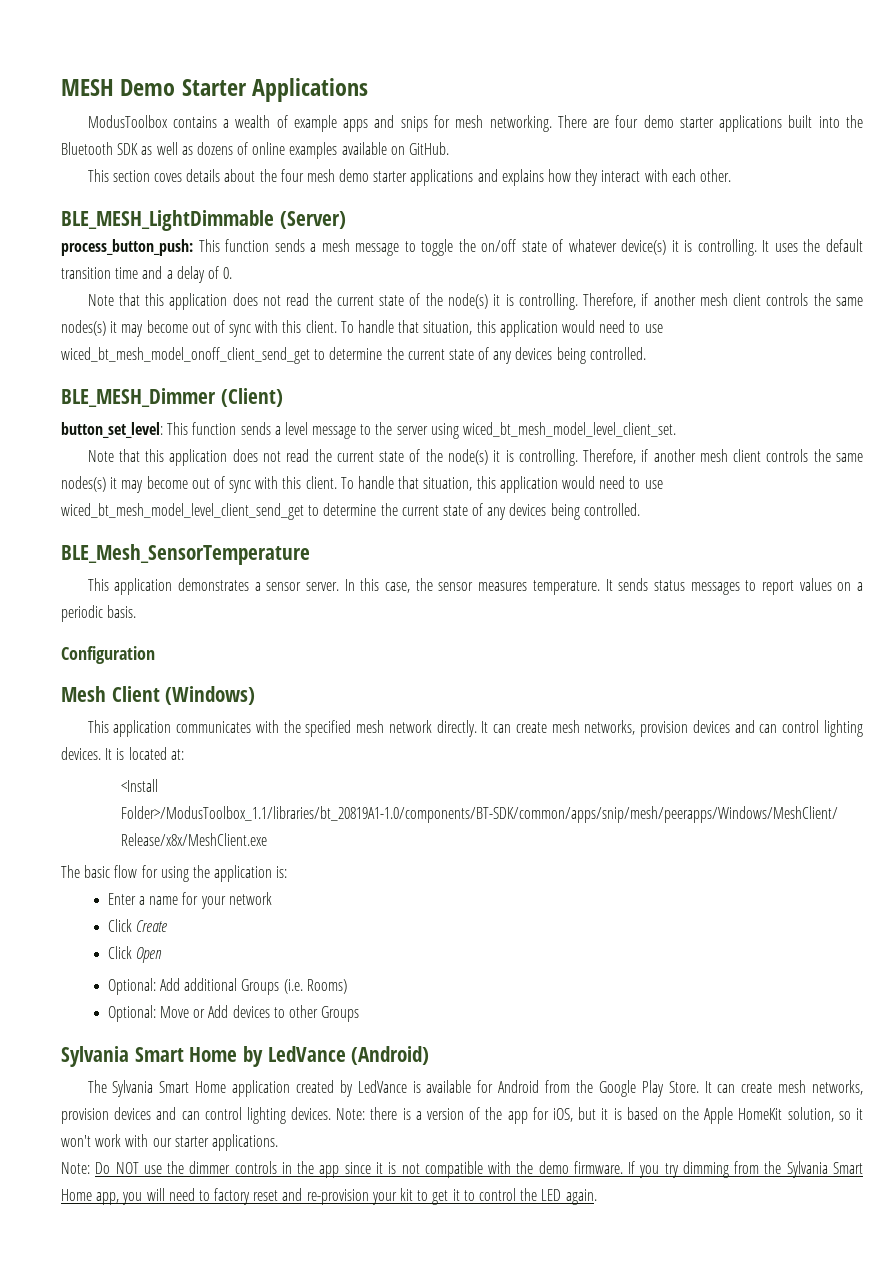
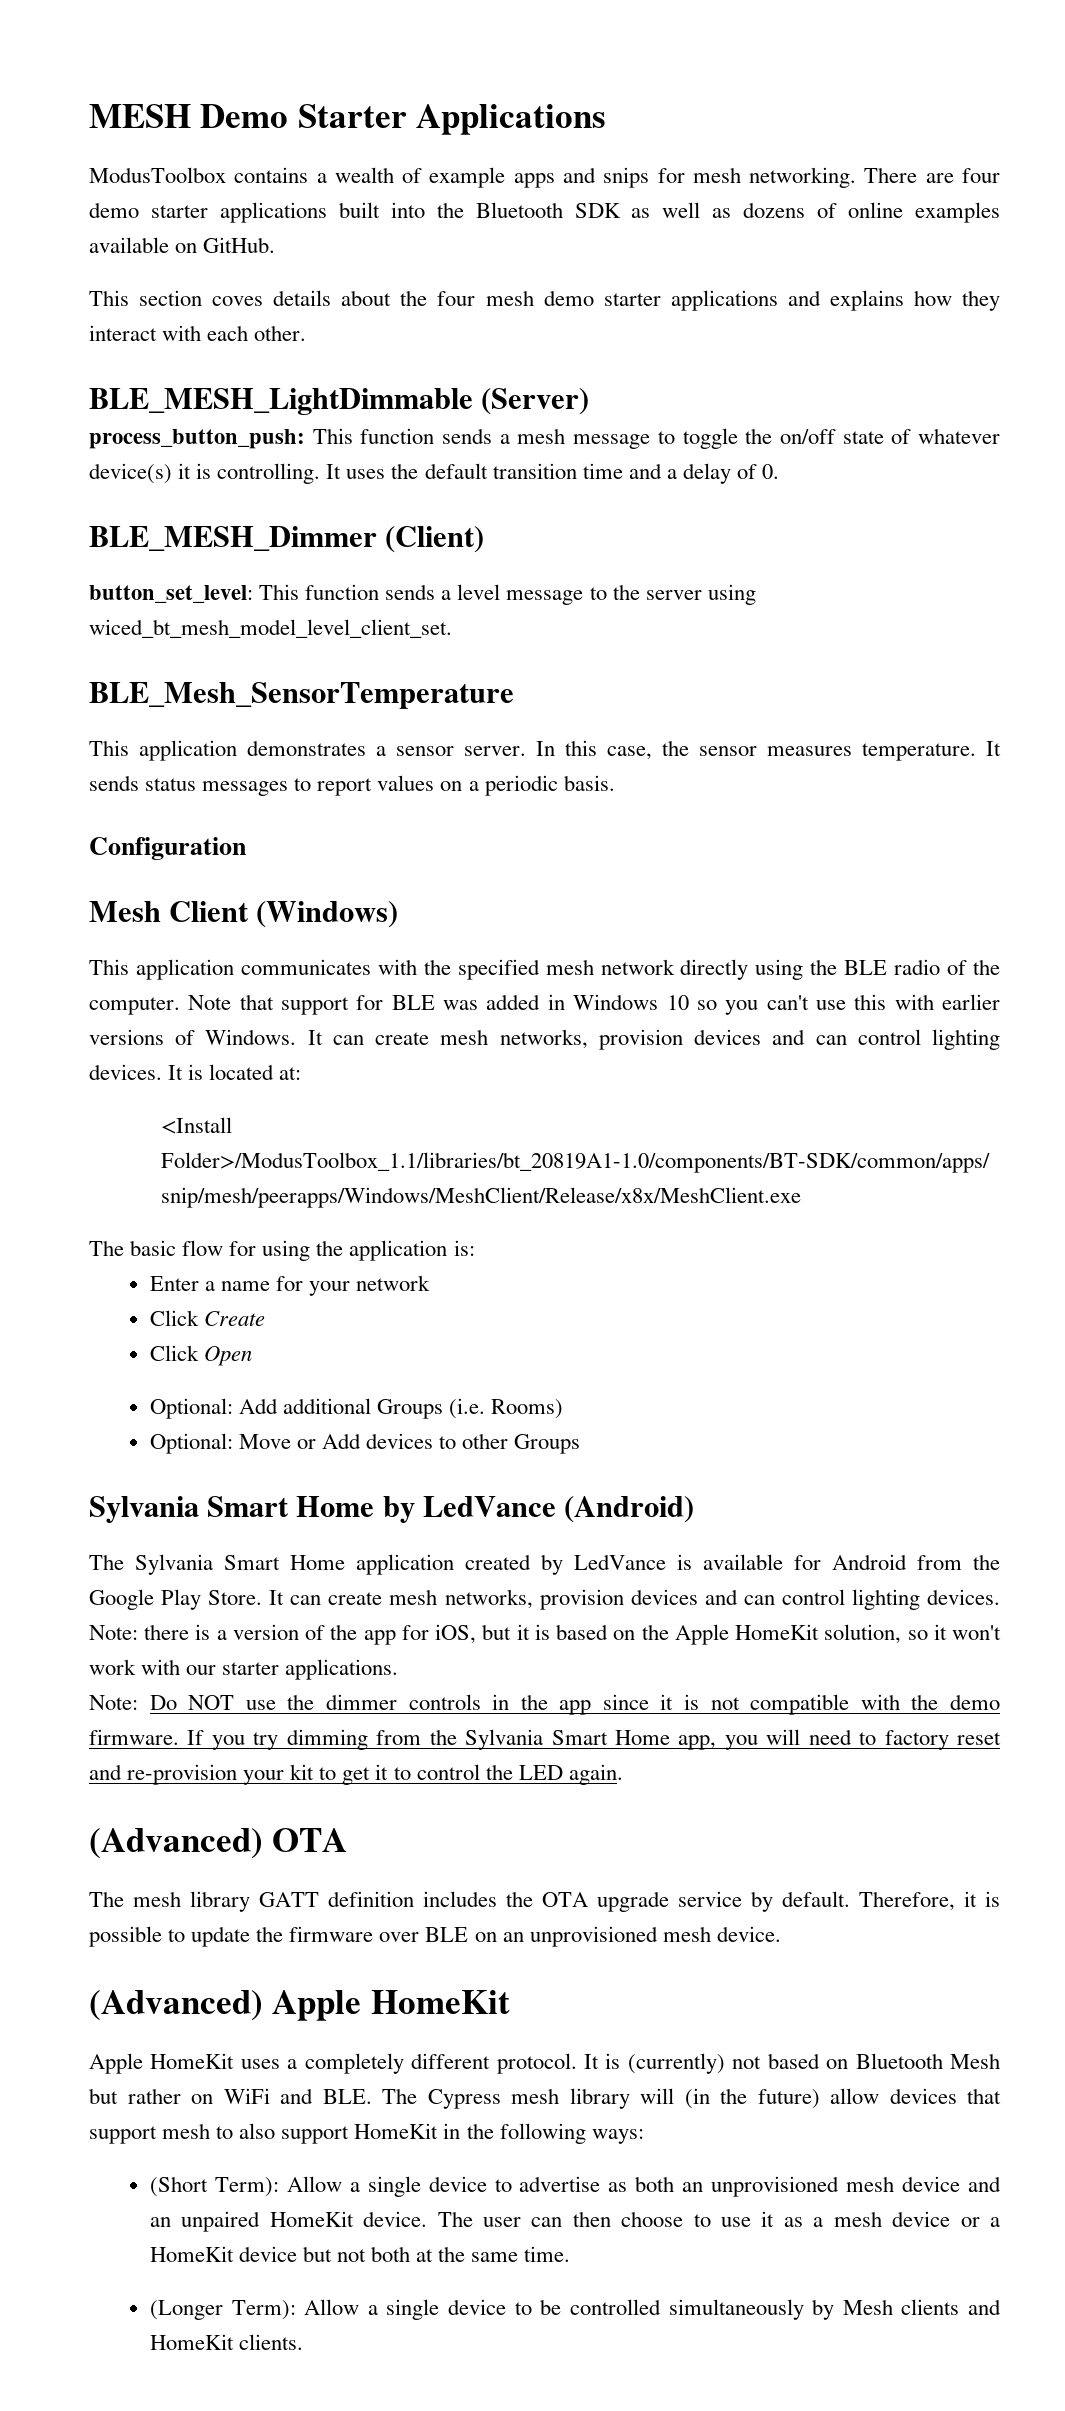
[87,293,864,310] [61,320,663,337] [61,347,646,364] // Note that this application does not read the current state of the node(s) it is controlling. Therefore, if another mesh client controls the same nodes(s) it may become out of sync with this client. To handle that situation, this application would need to use wiced_bt_mesh_model_onoff_client_send_get to determine the current state of any devices being controlled. -> (780, 471) none
[87,449,864,466] [61,476,663,493] [61,503,640,520] // Note that this application does not read the current state of the node(s) it is controlling. Therefore, if another mesh client controls the same nodes(s) it may become out of sync with this client. To handle that situation, this application would need to use wiced_bt_mesh_model_level_client_send_get to determine the current state of any devices being controlled. -> (452, 628) none
[436,720,477,737] directly. -> [680,959,1001,980] [89,994,1001,1015] [89,1029,297,1045] directly using the BLE radio of the computer. Note that support for BLE was added in Windows 10 so you can't use this with earlier versions of Windows.
(597, 1197) none -> [89,1828,348,1859] [89,1891,1000,1912] [89,1926,781,1947] [89,1990,510,2021] [89,2053,1001,2074] [89,2088,1001,2109] [89,2123,644,2144] [149,2176,1002,2197] [149,2211,1001,2232] [149,2246,571,2262] [149,2299,1002,2320] [149,2334,303,2350] // (Advanced) OTA // The mesh library GATT definition includes the OTA upgrade service by default. Therefore, it is possible to update the firmware over BLE on an unprovisioned mesh device. // (Advanced) Apple HomeKit // Apple HomeKit uses a completely different protocol. It is (currently) not based on Bluetooth Mesh but rather on WiFi and BLE. The Cypress mesh library will (in the future) allow devices that support mesh to also support HomeKit in the following ways: // (Short Term): Allow a single device to advertise as both an unprovisioned mesh device and an unpaired HomeKit device. The user can then choose to use it as a mesh device or a HomeKit device but not both at the same time. // (Longer Term): Allow a single device to be controlled simultaneously by Mesh clients and HomeKit clients.

